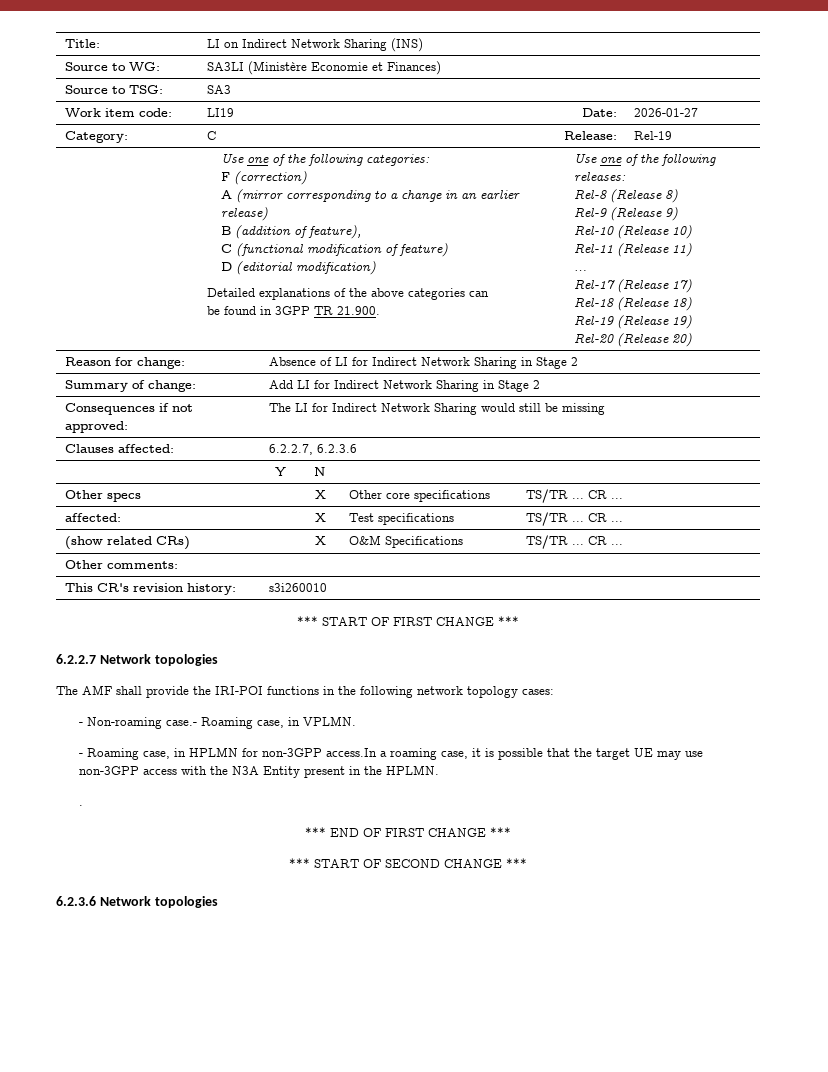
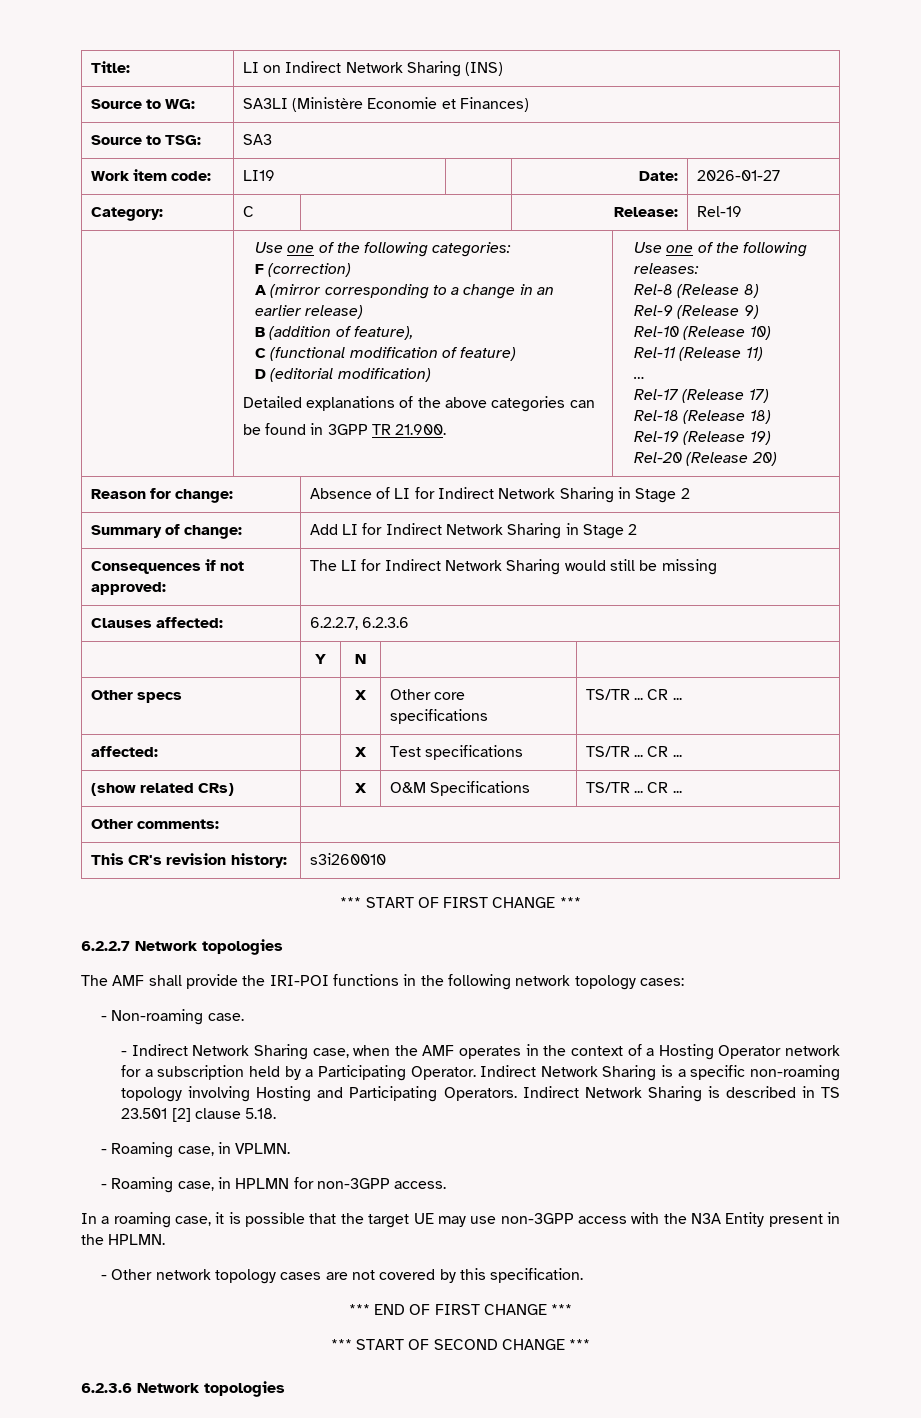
[166,720,198,726] case.- -> [207,1013,244,1021] [121,1044,841,1060] [121,1065,840,1081] [121,1086,840,1102] [121,1108,277,1122] [101,1149,108,1154] case. // - Indirect Network Sharing case, when the AMF operates in the context of a Hosting Operator network for a subscription held by a Participating Operator. Indirect Network Sharing is a specific non-roaming topology involving Hosting and Participating Operators. Indirect Network Sharing is described in TS 23.501 [2] clause 5.18. // -
[326,748,378,757] access.In -> [394,1181,447,1189] [81,1213,97,1224] access. // In
[79,805,84,806] . -> [101,1268,584,1284] - Other network topology cases are not covered by this specification.

